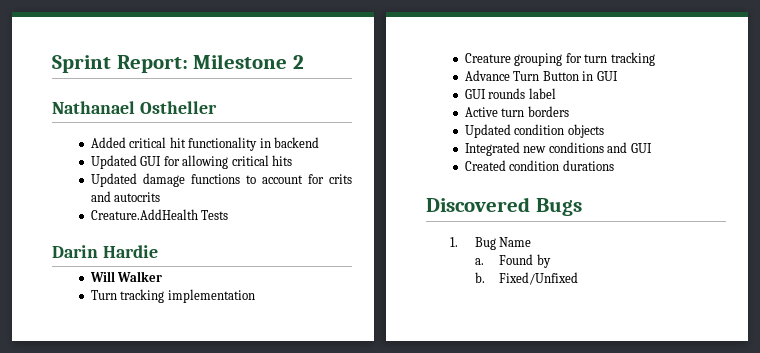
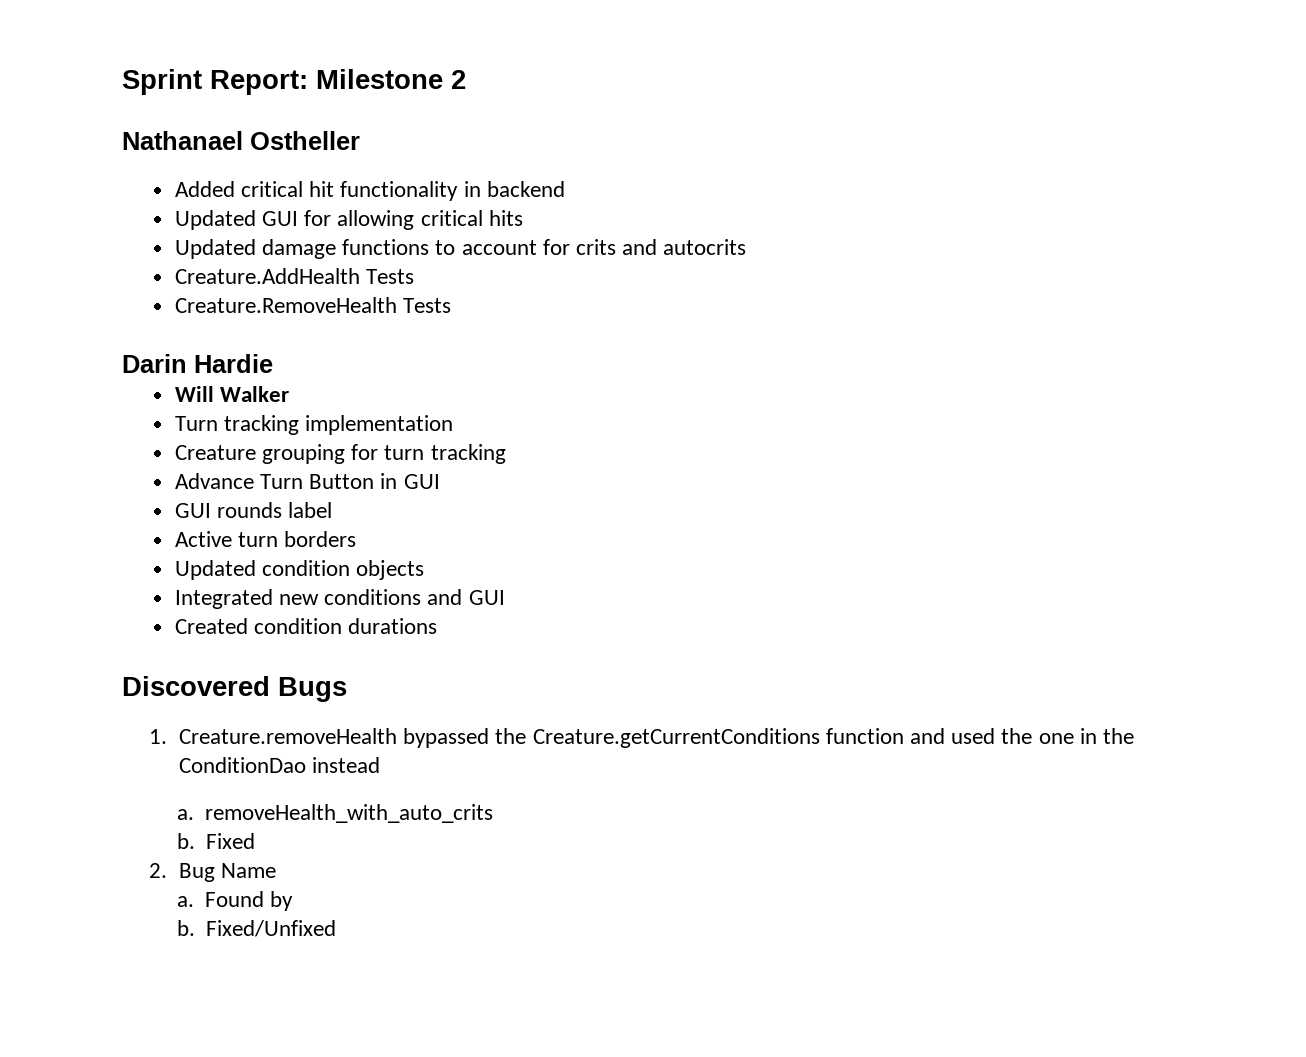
(229, 215) none -> [174,297,451,313] // Creature.RemoveHealth Tests
(459, 242) none -> [178,728,1134,748] [178,757,381,773] [176,804,494,823] [176,833,256,849] [149,863,168,878] Creature.removeHealth bypassed the Creature.getCurrentConditions function and used the one in the ConditionDao instead // a. removeHealth_with_auto_crits // b. Fixed // 2.

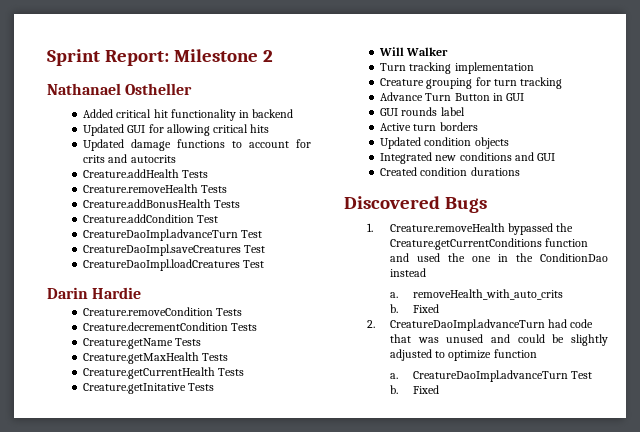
[174,268,414,284] [174,297,451,313] [122,354,273,373] Creature.AddHealth Tests // Creature.RemoveHealth Tests // Darin Hardie -> [83,169,209,178] [83,184,228,193] [83,199,241,208] [83,214,219,223] [83,229,263,241] [83,244,266,256] [83,259,265,271] [47,287,142,299] [83,307,243,316] [83,322,258,331] [83,338,202,349] [83,352,229,364] [83,367,245,379] [83,383,215,394] Creature.addHealth Tests // Creature.removeHealth Tests // Creature.addBonusHealth Tests // Creature.addCondition Test // CreatureDaoImpl.advanceTurn Test // CreatureDaoImpl.saveCreatures Test // CreatureDaoImpl.loadCreatures Test // Darin Hardie // Creature.removeCondition Tests // Creature.decrementCondition Tests // Creature.getName Tests // Creature.getMaxHealth Tests // Creature.getCurrentHealth Tests // Creature.getInitative Tests
[178,863,277,882] [176,891,294,911] [176,920,337,937] Bug Name // a. Found by // b. Fixed/Unfixed -> [389,319,594,331] [389,334,608,346] [389,349,537,361] [389,370,593,382] [389,385,439,394] CreatureDaoImpl.advanceTurn had code that was unused and could be slightly adjusted to optimize function // a. CreatureDaoImpl.advanceTurn Test // b. Fixed

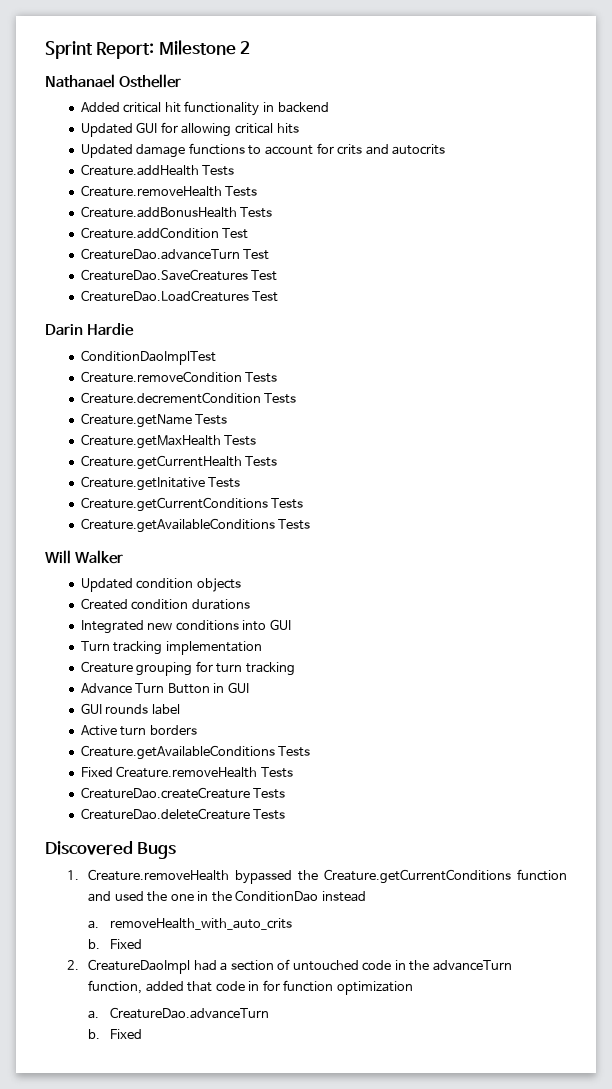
[83,229,263,241] [83,244,266,256] [83,259,241,271] CreatureDaoImpl.advanceTurn Test // CreatureDaoImpl.saveCreatures Test // CreatureDaoImpl.loadCreatures -> [80,248,270,260] [80,269,278,281] [80,290,249,302] CreatureDao.advanceTurn Test // CreatureDao.SaveCreatures Test // CreatureDao.LoadCreatures
(142, 293) none -> [80,350,216,365] // ConditionDaoImplTest
[379,47,449,56] Will Walker -> [80,497,304,512] [80,518,311,533] [45,550,124,564] [80,578,241,592] [80,598,250,610] [80,619,291,634] Creature.getCurrentConditions Tests // Creature.getAvailableConditions Tests // Will Walker // Updated condition objects // Created condition durations // Integrated new conditions into GUI
[380,137,509,149] [380,152,556,164] [380,167,520,176] Updated condition objects // Integrated new conditions and GUI // Created condition durations -> [80,745,311,760] [80,766,293,778] [80,787,286,799] [80,808,286,820] Creature.getAvailableConditions Tests // Fixed Creature.removeHealth Tests // CreatureDao.createCreature Tests // CreatureDao.deleteCreature Tests
[389,319,594,331] [389,334,608,346] [389,349,537,361] [389,370,593,382] CreatureDaoImpl.advanceTurn had code that was unused and could be slightly adjusted to optimize function // a. CreatureDaoImpl.advanceTurn Test -> [88,959,512,974] [88,980,413,995] [88,1007,269,1019] CreatureDaoImpl had a section of untouched code in the advanceTurn function, added that code in for function optimization // a. CreatureDao.advanceTurn

